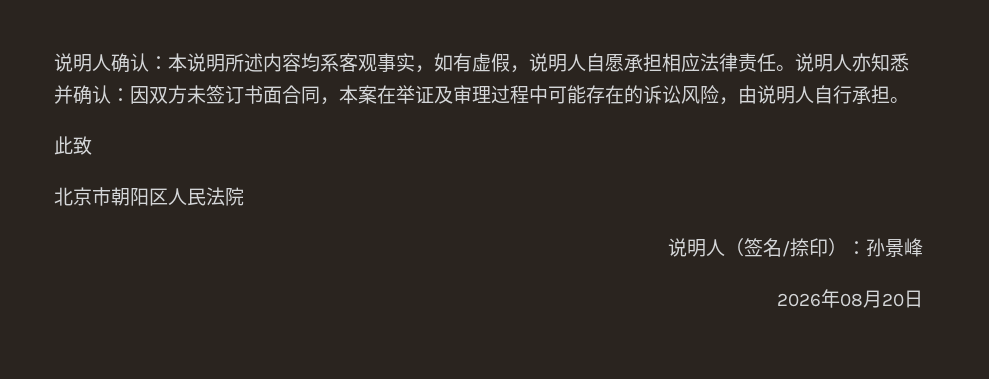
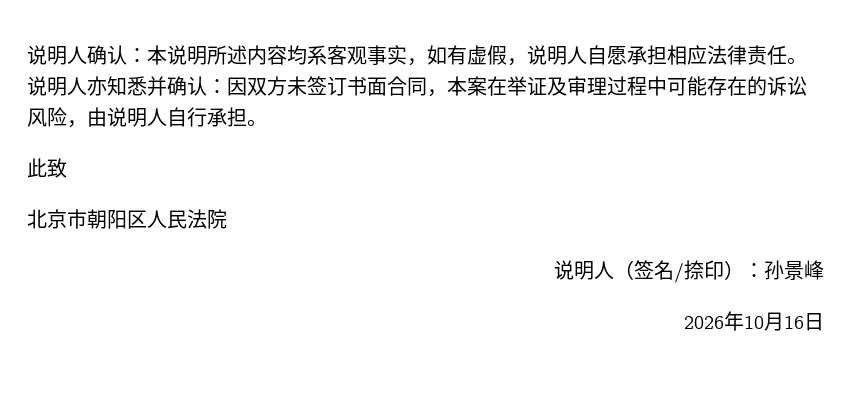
[840,290,904,308] 08月20 -> [744,312,804,331] 10月16

